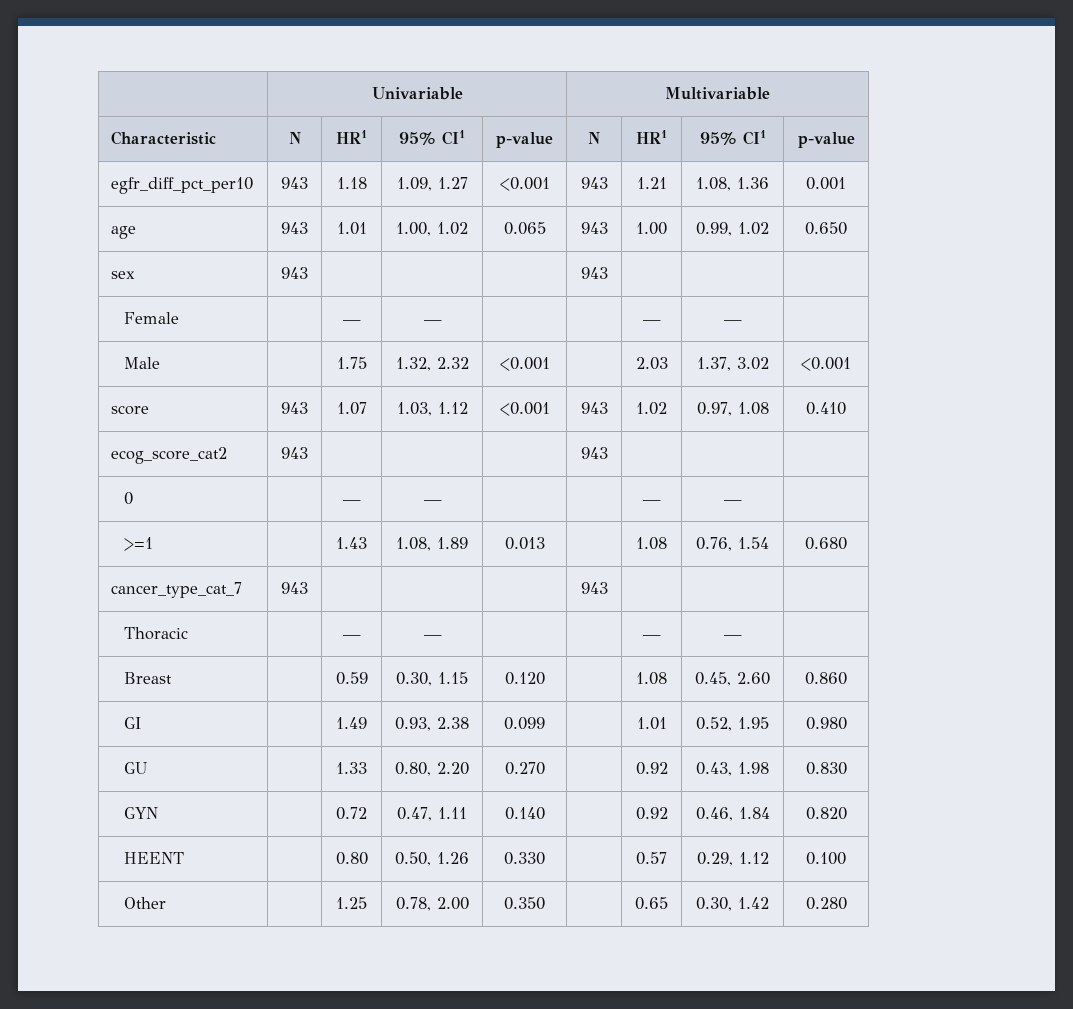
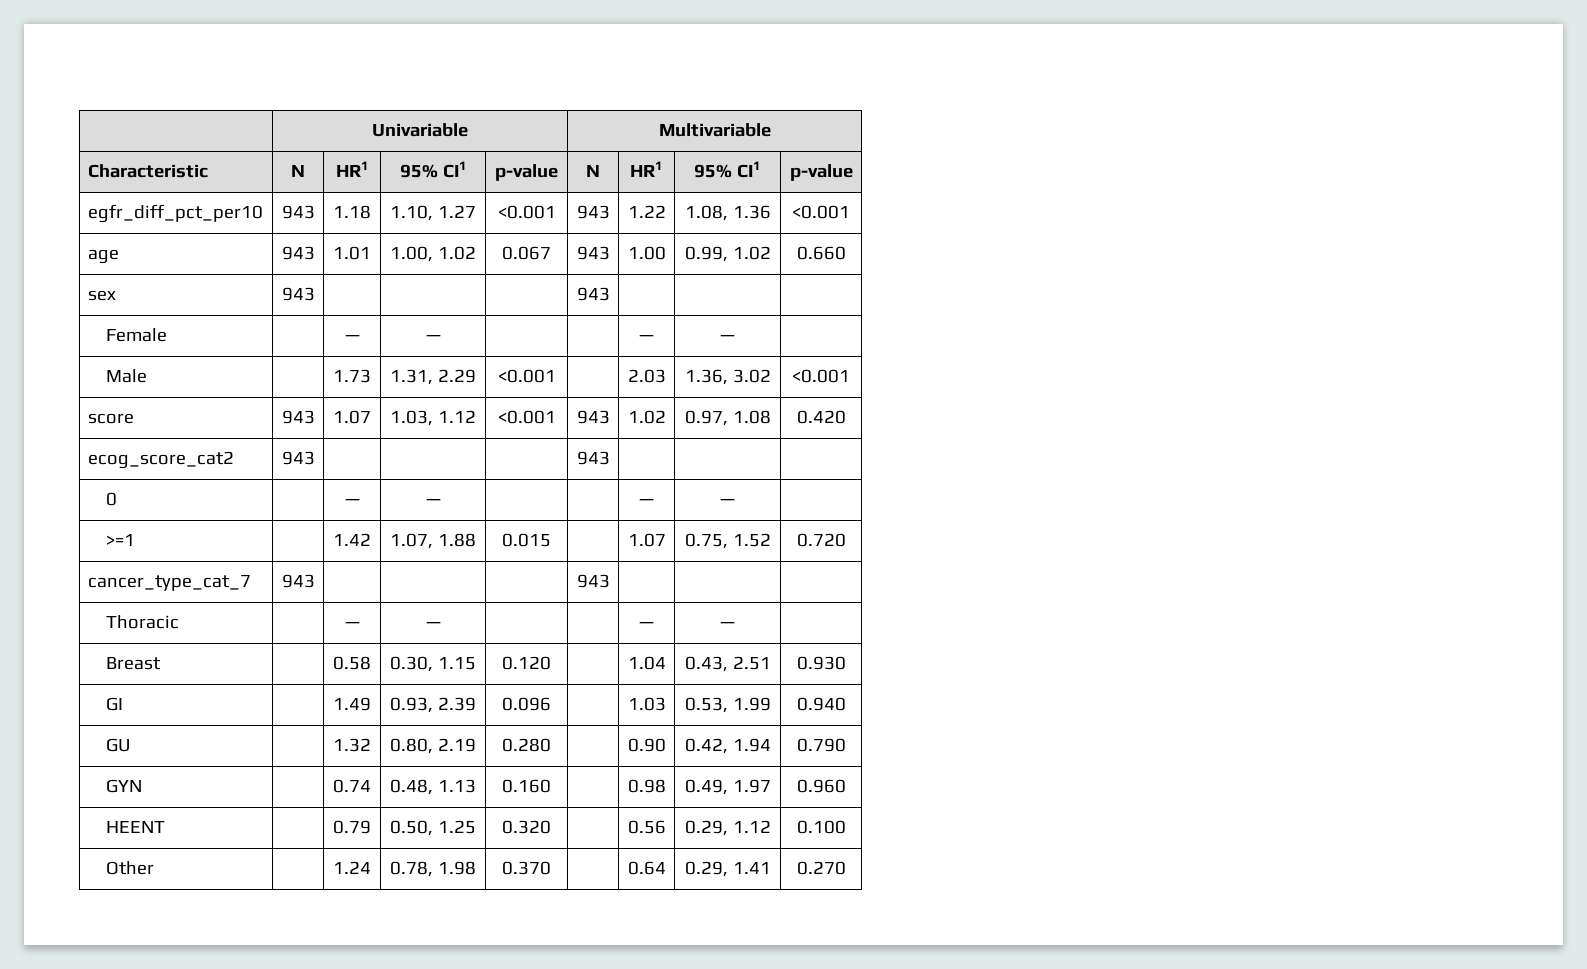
[396,177,432,191] 1.09, -> [390,205,434,221] 1.10,
[636,177,667,189] 1.21 -> [627,205,666,218] 1.22
[806,177,846,190] 0.001 -> [792,205,850,219] <0.001
[503,222,546,235] 0.065 -> [502,246,551,260] 0.067
[805,222,847,235] 0.650 -> [796,246,846,260] 0.660
[336,357,367,369] [395,357,469,371] 1.75 | 1.32, 2.32 -> [333,369,371,383] [390,369,476,385] 1.73 | 1.31, 2.29
[696,357,731,371] 1.37, -> [684,369,728,385] 1.36,
[806,402,846,415] 0.410 -> [796,410,846,424] 0.420
[336,537,367,549] [396,537,468,551] [504,537,545,550] [636,537,667,550] [696,537,769,551] [805,537,847,550] 1.43 | 1.08, 1.89 | 0.013 | | 1.08 | 0.76, 1.54 | 0.680 -> [333,533,371,546] [390,533,476,549] [502,533,551,547] [627,533,666,547] [684,533,771,549] [796,533,846,547] 1.42 | 1.07, 1.88 | 0.015 | | 1.07 | 0.75, 1.52 | 0.720
[335,672,368,685] 0.59 -> [333,656,371,670] 0.58
[636,672,667,685] [695,672,770,686] [805,672,847,685] 1.08 | 0.45, 2.60 | 0.860 -> [627,656,666,670] [684,656,771,672] [796,656,846,670] 1.04 | 0.43, 2.51 | 0.930
[437,717,469,729] [504,717,545,730] [636,717,667,730] [696,717,769,731] [805,717,847,730] 2.38 | 0.099 | | 1.01 | 0.52, 1.95 | 0.980 -> [437,697,476,711] [502,697,551,711] [627,697,666,711] [684,697,771,713] [796,697,846,711] 2.39 | 0.096 | | 1.03 | 0.53, 1.99 | 0.940
[336,762,367,774] 1.33 -> [333,738,371,752] 1.32
[437,762,469,775] [504,762,545,775] [635,762,668,775] [696,762,769,776] [805,762,847,775] [124,807,159,819] [336,807,367,820] [397,807,467,821] [504,807,545,820] [635,807,668,820] [695,807,770,821] [805,807,847,820] 2.20 | 0.270 | | 0.92 | 0.43, 1.98 | 0.830 // GYN | | 0.72 | 0.47, 1.11 | 0.140 | | 0.92 | 0.46, 1.84 | 0.820 -> [437,738,476,752] [502,738,551,752] [627,738,666,752] [684,738,771,754] [796,738,846,752] [106,779,143,793] [333,779,371,793] [390,779,476,795] [502,779,551,793] [627,779,666,793] [684,779,771,795] [796,779,846,793] 2.19 | 0.280 | | 0.90 | 0.42, 1.94 | 0.790 // GYN | | 0.74 | 0.48, 1.13 | 0.160 | | 0.98 | 0.49, 1.97 | 0.960
[335,852,368,865] 0.80 -> [333,820,371,834] 0.79
[437,852,469,864] [504,852,545,865] [636,852,667,865] 1.26 | 0.330 | | 0.57 -> [437,820,476,834] [502,820,551,834] [627,820,666,834] 1.25 | 0.320 | | 0.56
[336,897,367,909] 1.25 -> [333,861,371,874] 1.24
[436,897,469,910] [504,897,545,910] [635,897,668,910] [696,897,769,911] [805,897,847,910] 2.00 | 0.350 | | 0.65 | 0.30, 1.42 | 0.280 -> [437,861,476,875] [502,861,551,875] [627,861,666,875] [684,861,771,877] [796,861,846,875] 1.98 | 0.370 | | 0.64 | 0.29, 1.41 | 0.270

